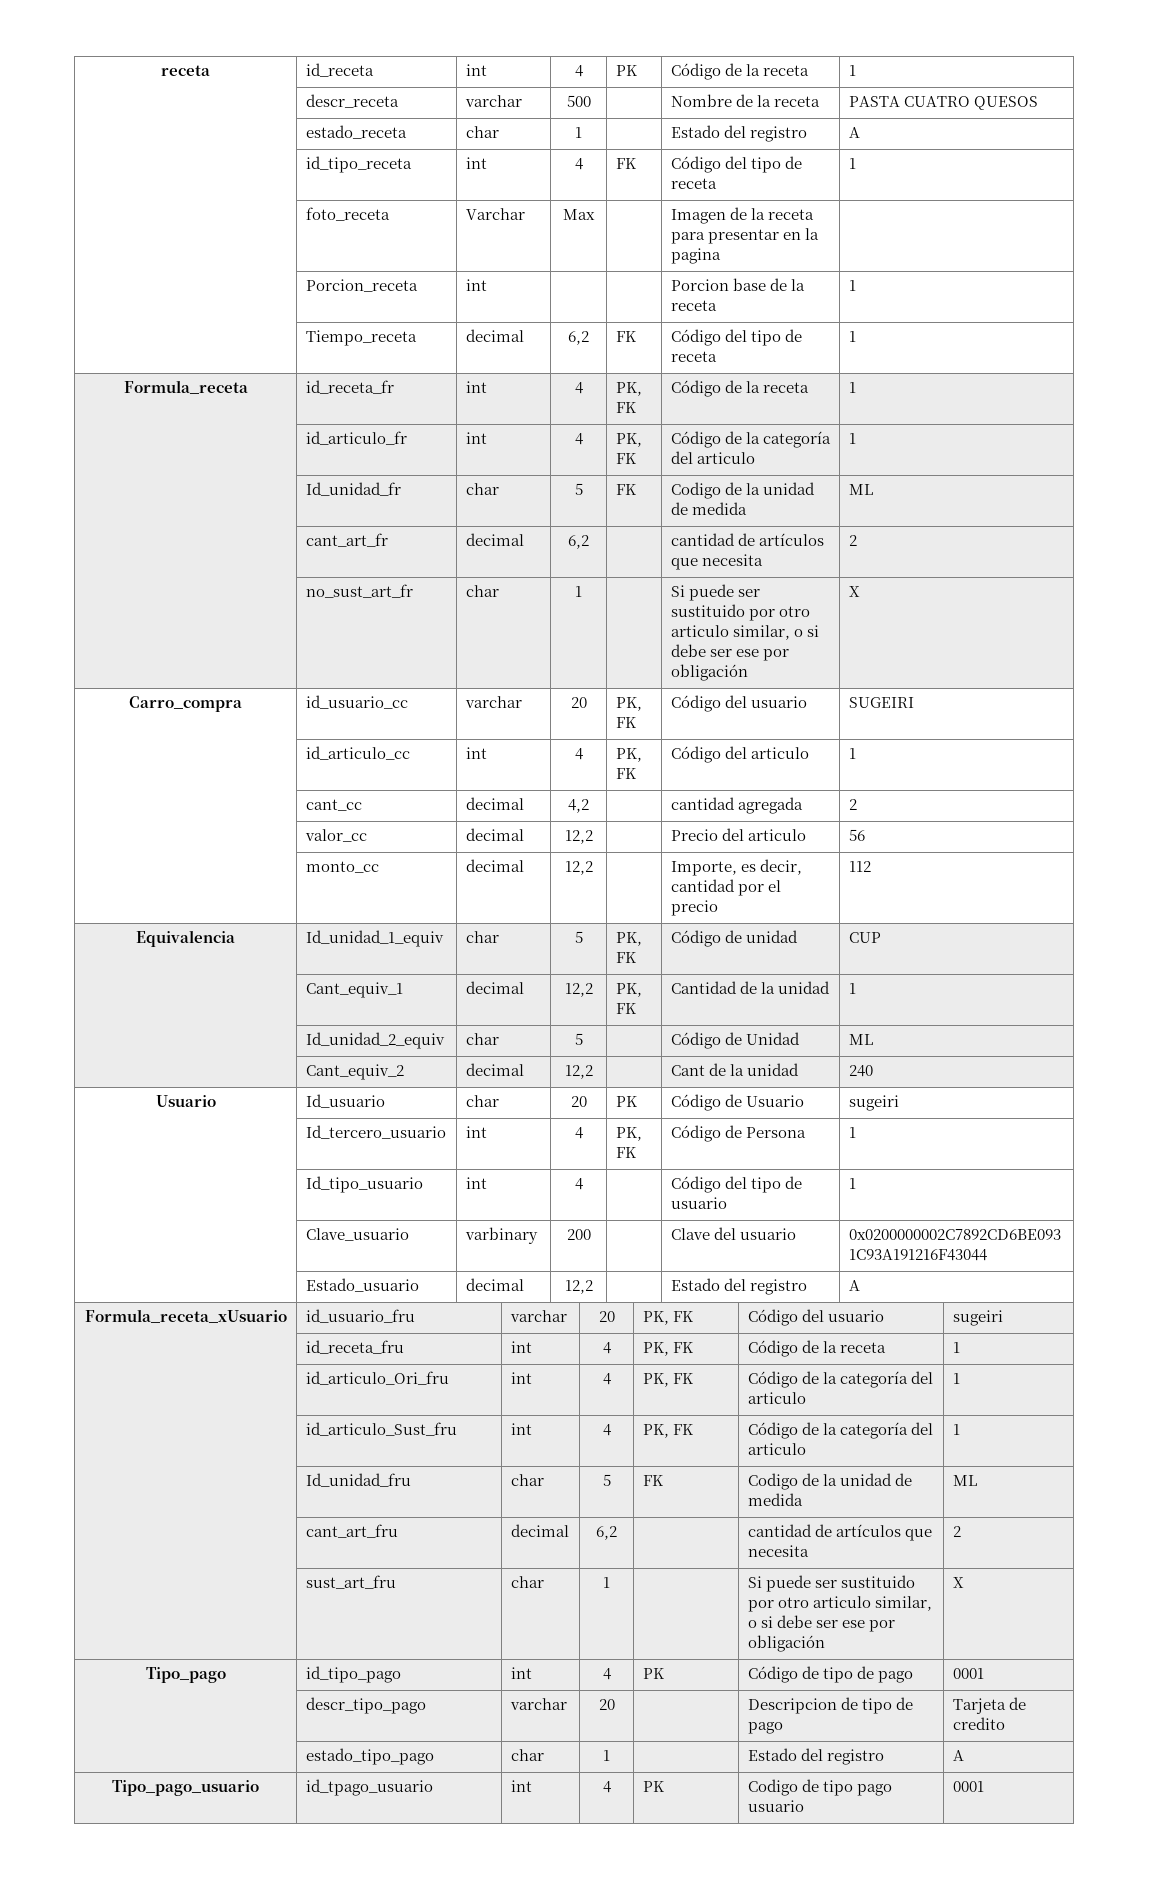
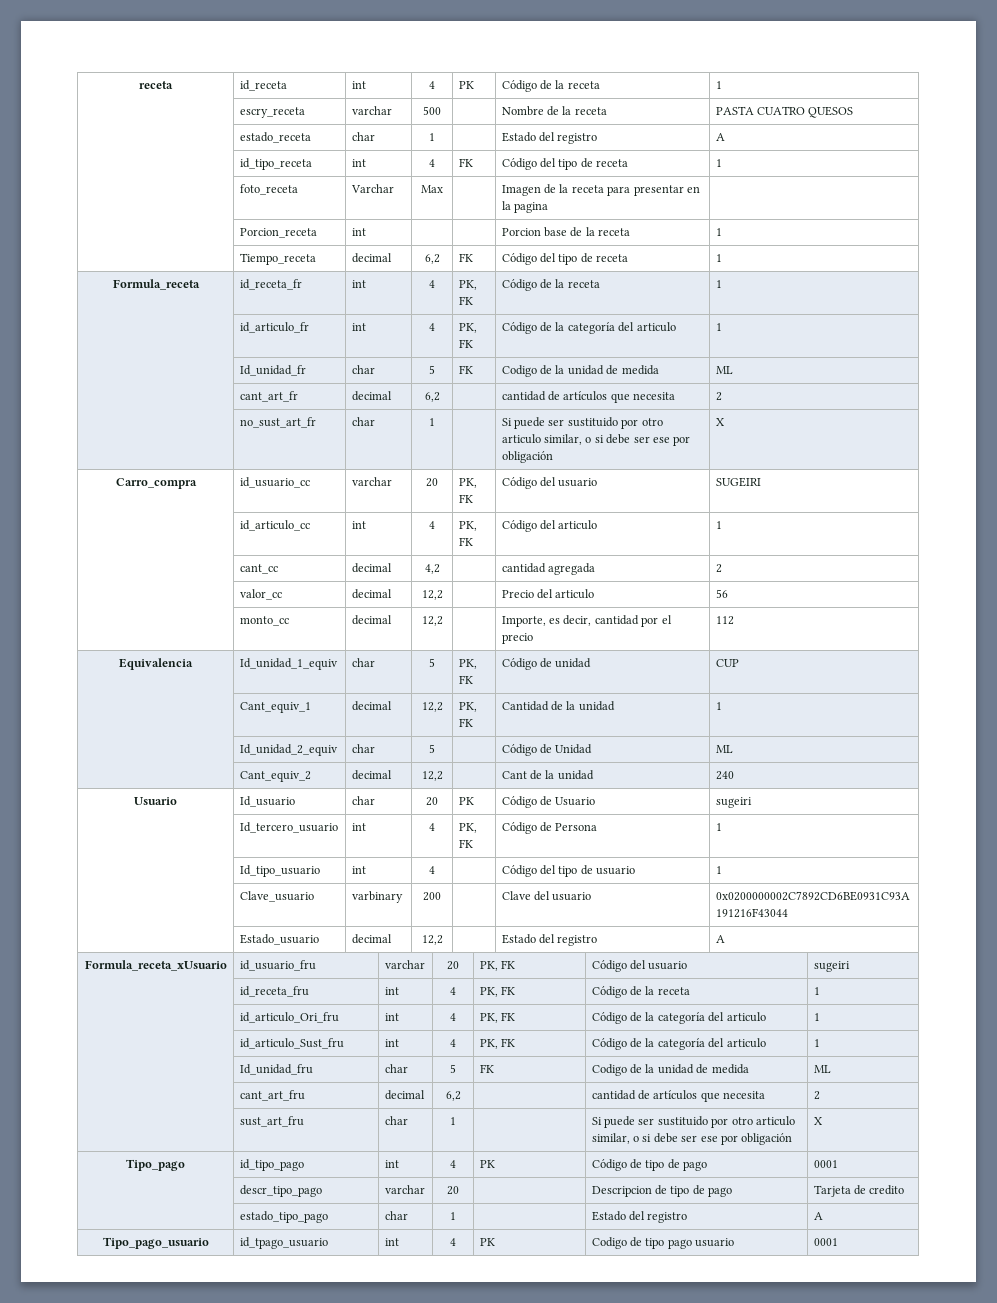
[305,94,399,108] descr_receta -> [239,107,305,118] escry_receta

